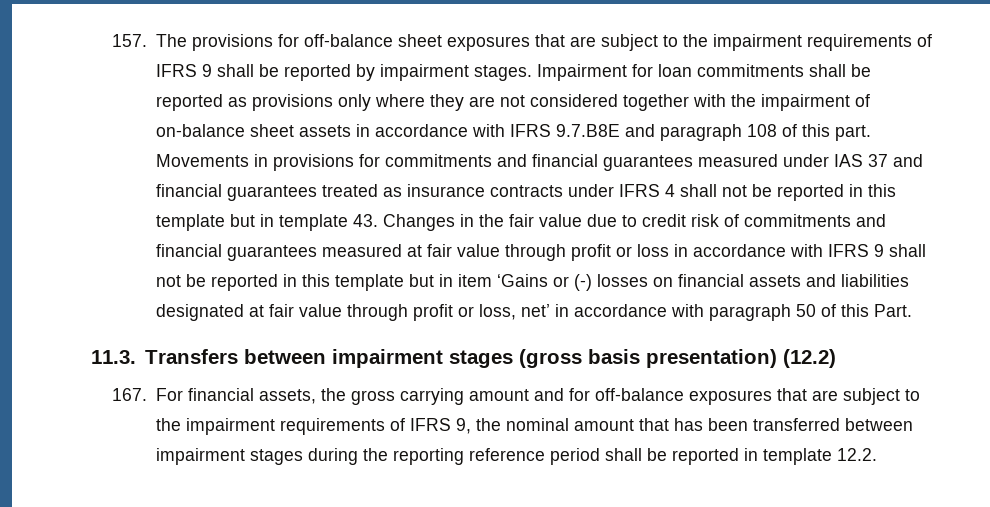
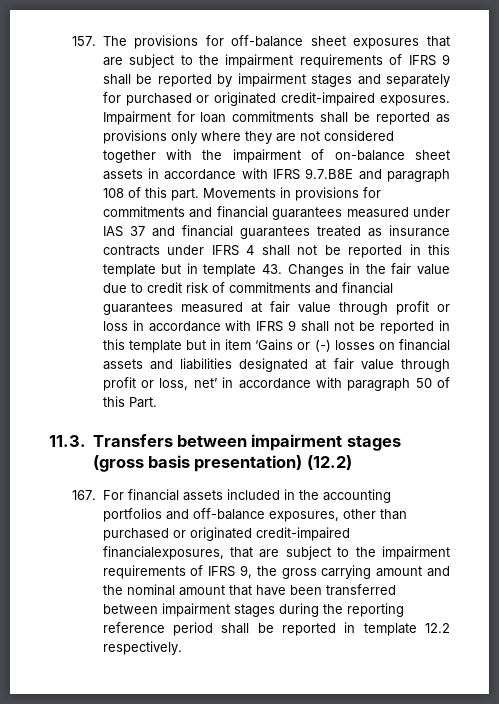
[473,65,532,81] stages. -> [311,74,450,87] [102,92,450,106] stages and separately for purchased or originated credit-impaired exposures.
[258,388,772,405] assets, the gross carrying amount and for off-balance exposures -> [182,489,391,503] [102,508,407,522] [102,527,350,541] [102,546,224,560] assets included in the accounting portfolios and off-balance exposures, other than purchased or originated credit-impaired financialexposures,
(501, 424) none -> [281,565,451,579] [102,585,123,595] gross carrying amount and the
[673,418,703,431] has -> [255,585,286,596] have
[836,448,877,461] 12.2. -> [425,623,451,633] [102,641,182,655] 12.2 respectively.

